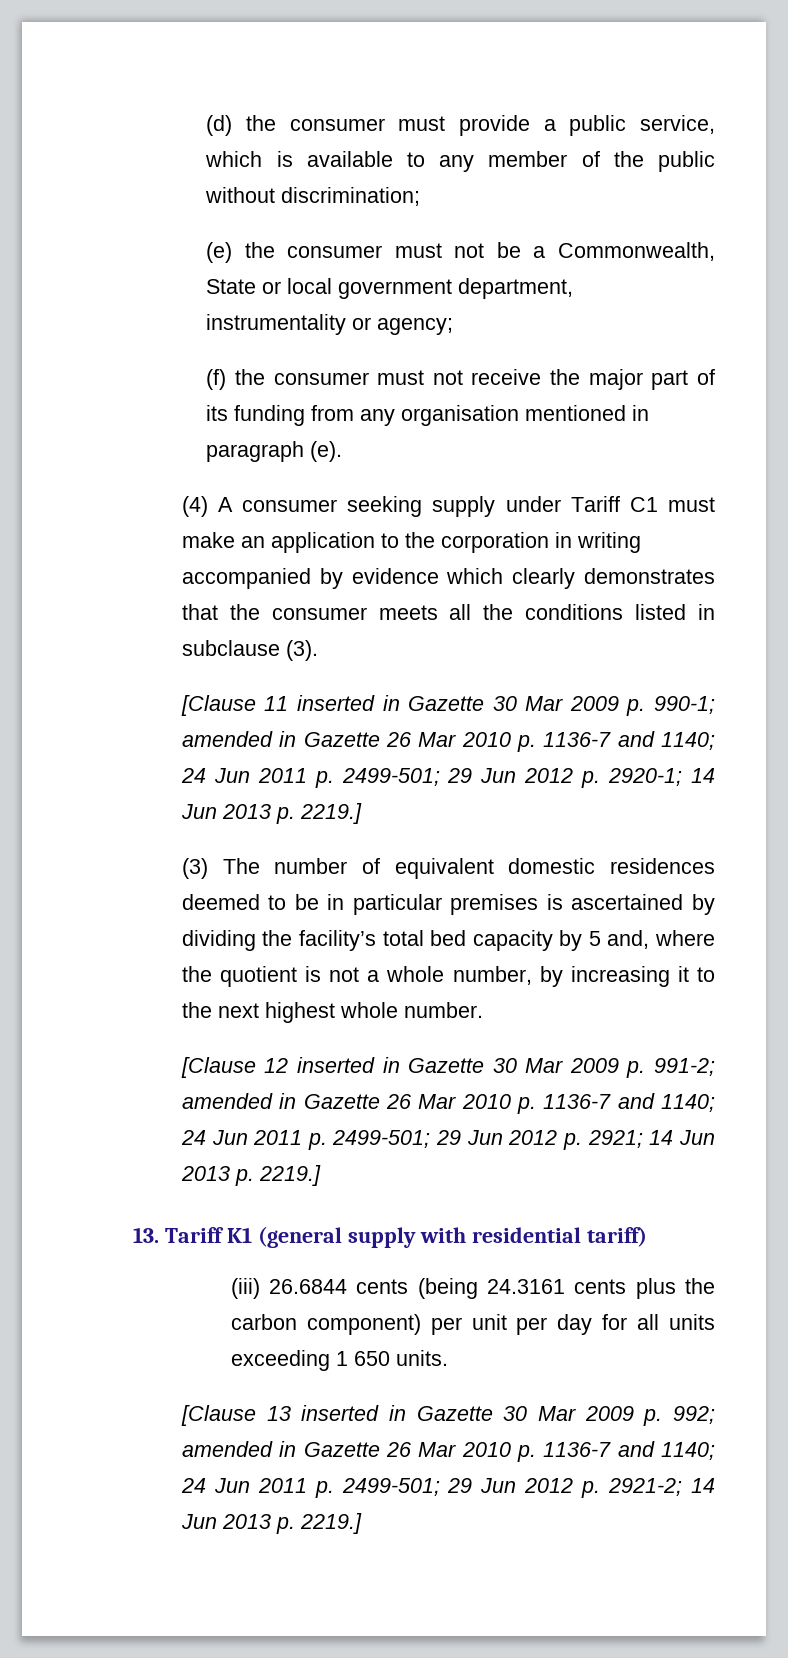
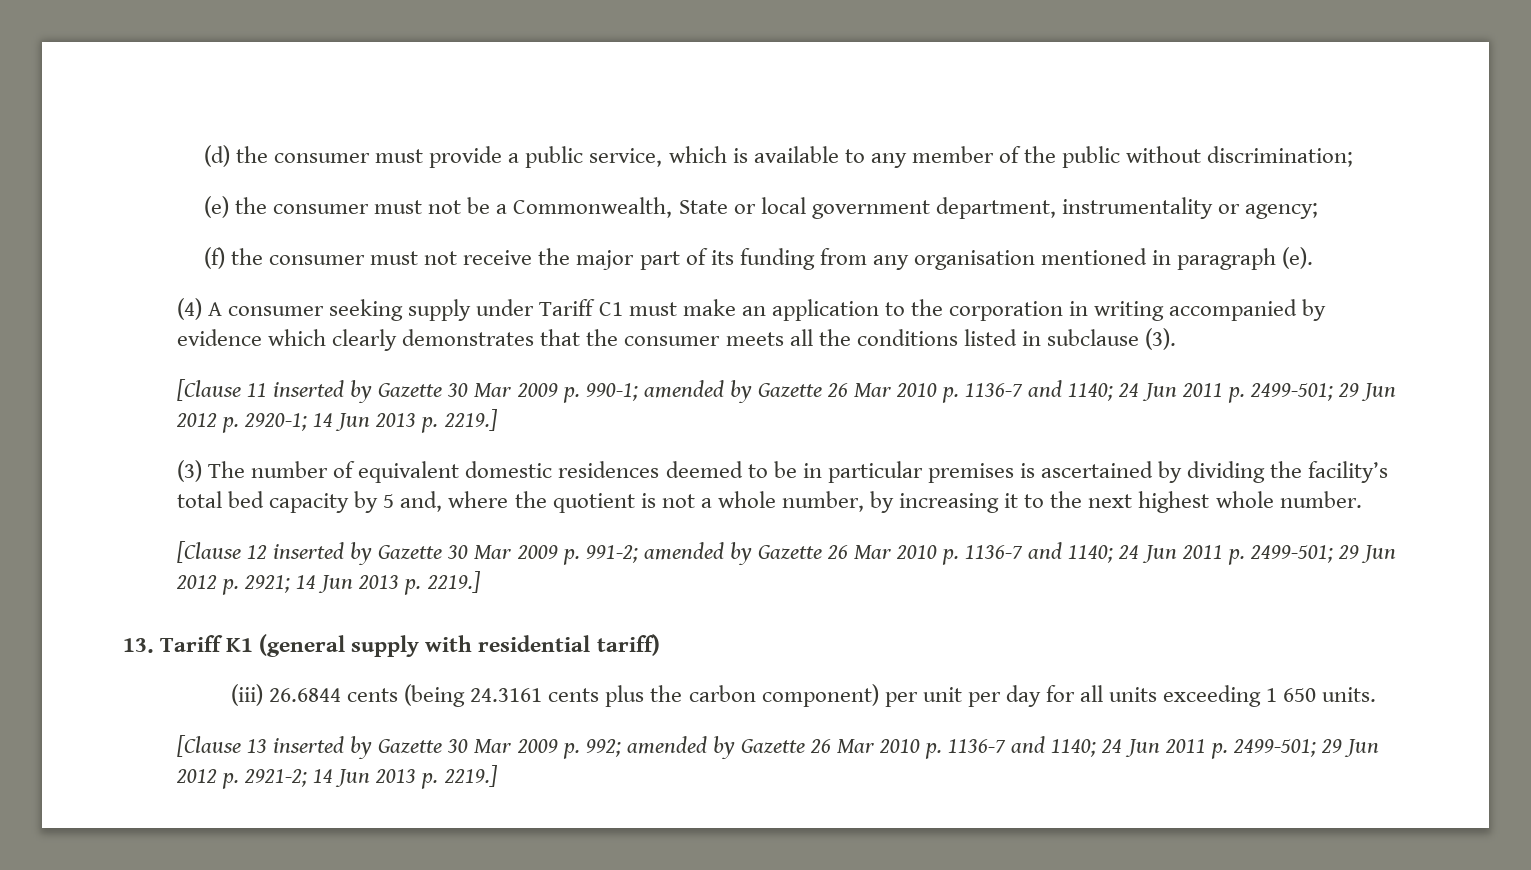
[382,695,400,711] in -> [350,380,373,403] by
[279,731,297,747] in -> [729,380,752,403] by
[382,1057,400,1073] in -> [350,542,373,565] by
[279,1093,297,1109] in -> [729,542,752,565] by
[388,1405,406,1421] in -> [350,736,373,759] by
[279,1441,297,1457] in -> [712,736,735,759] by

